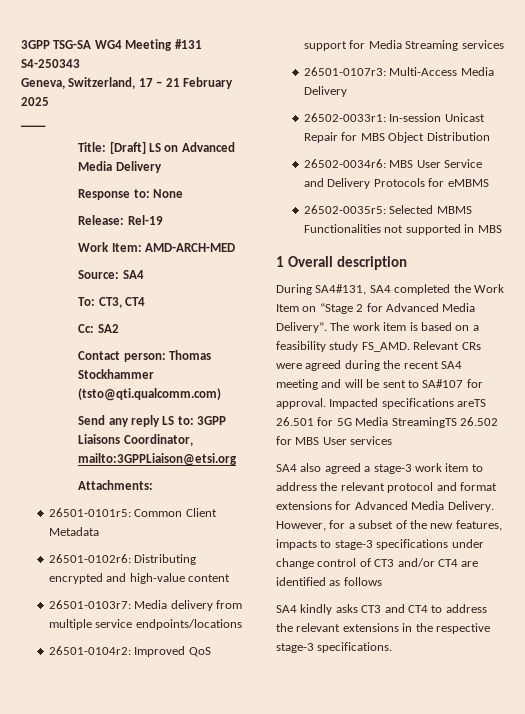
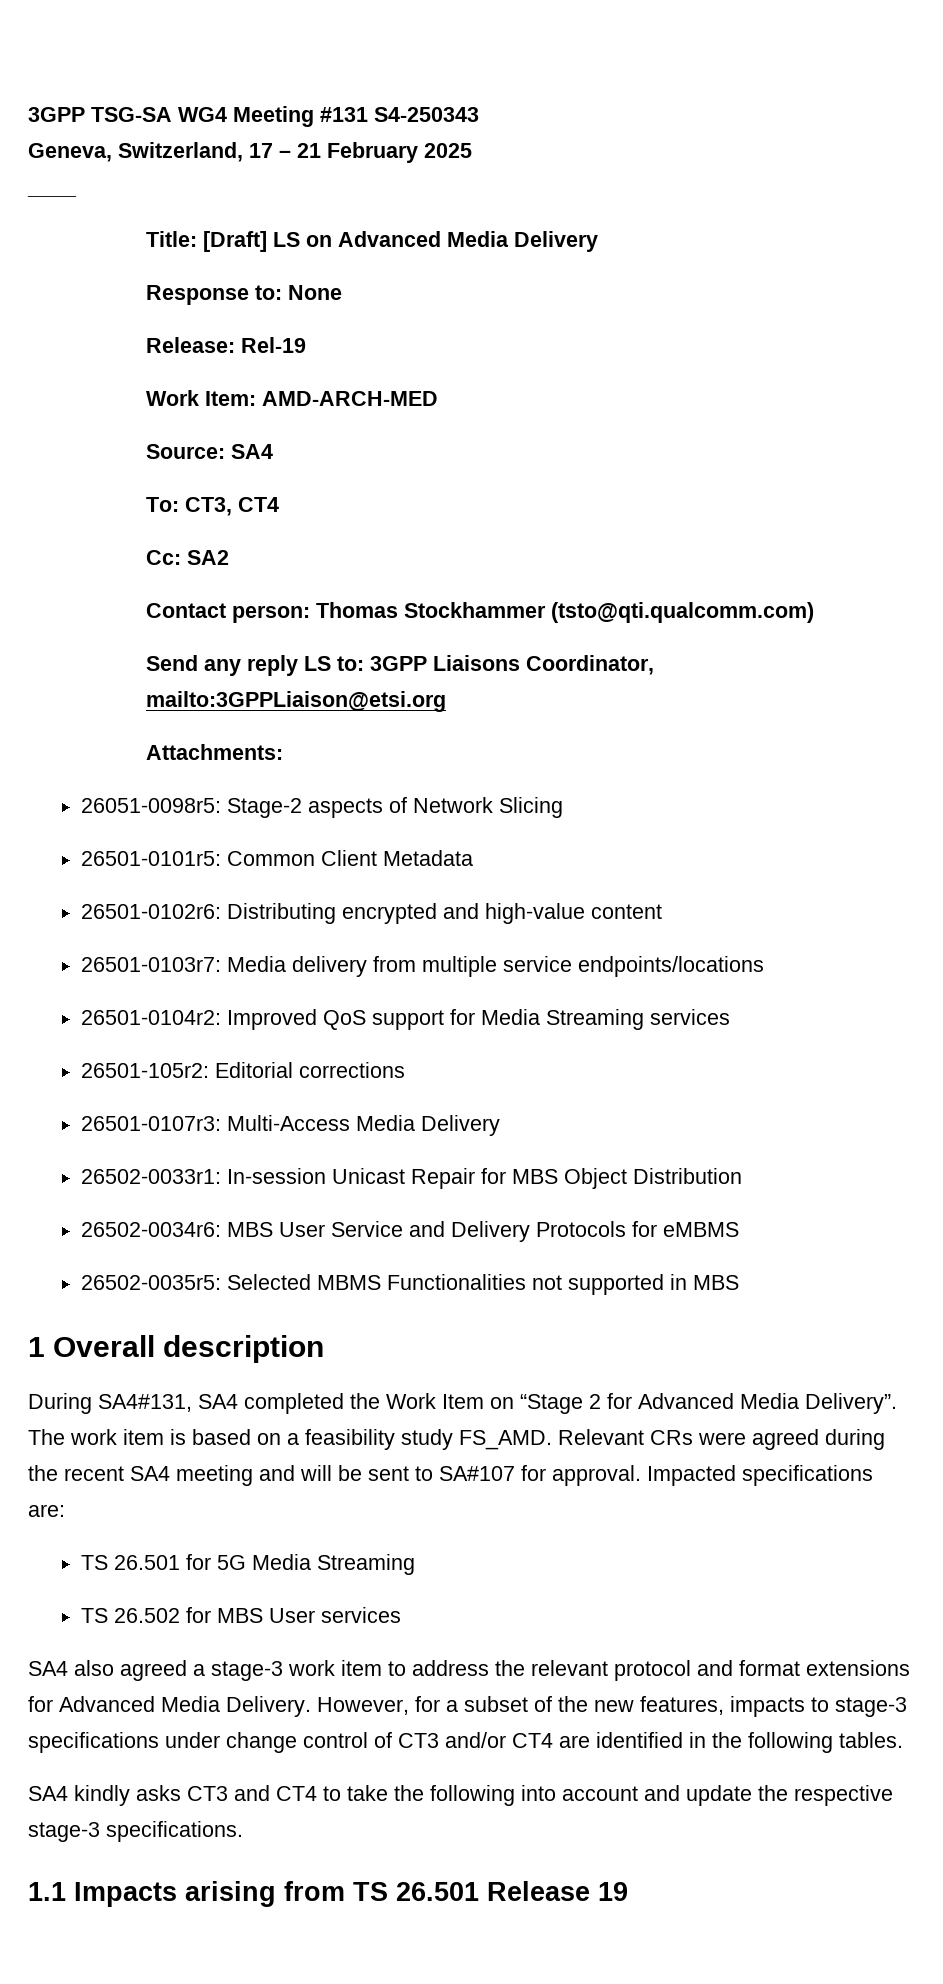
(154, 485) none -> [81,797,564,818] // 26051-0098r5: Stage-2 aspects of Network Slicing
(504, 44) none -> [81,1062,406,1078] // 26501-105r2: Editorial corrections
[457,399,487,407] areTS -> [28,1504,65,1517] [81,1555,109,1570] are: // TS
[391,417,457,428] StreamingTS -> [317,1554,416,1575] [81,1608,109,1623] Streaming // TS
[329,577,382,586] as follows -> [689,1732,903,1753] in the following tables.
[445,604,487,613] [276,623,490,634] [276,642,393,653] address the relevant extensions in the respective stage-3 specifications. -> [347,1785,893,1806] [28,1821,243,1842] [28,1881,628,1907] take the following into account and update the respective stage-3 specifications. // 1.1 Impacts arising from TS 26.501 Release 19

